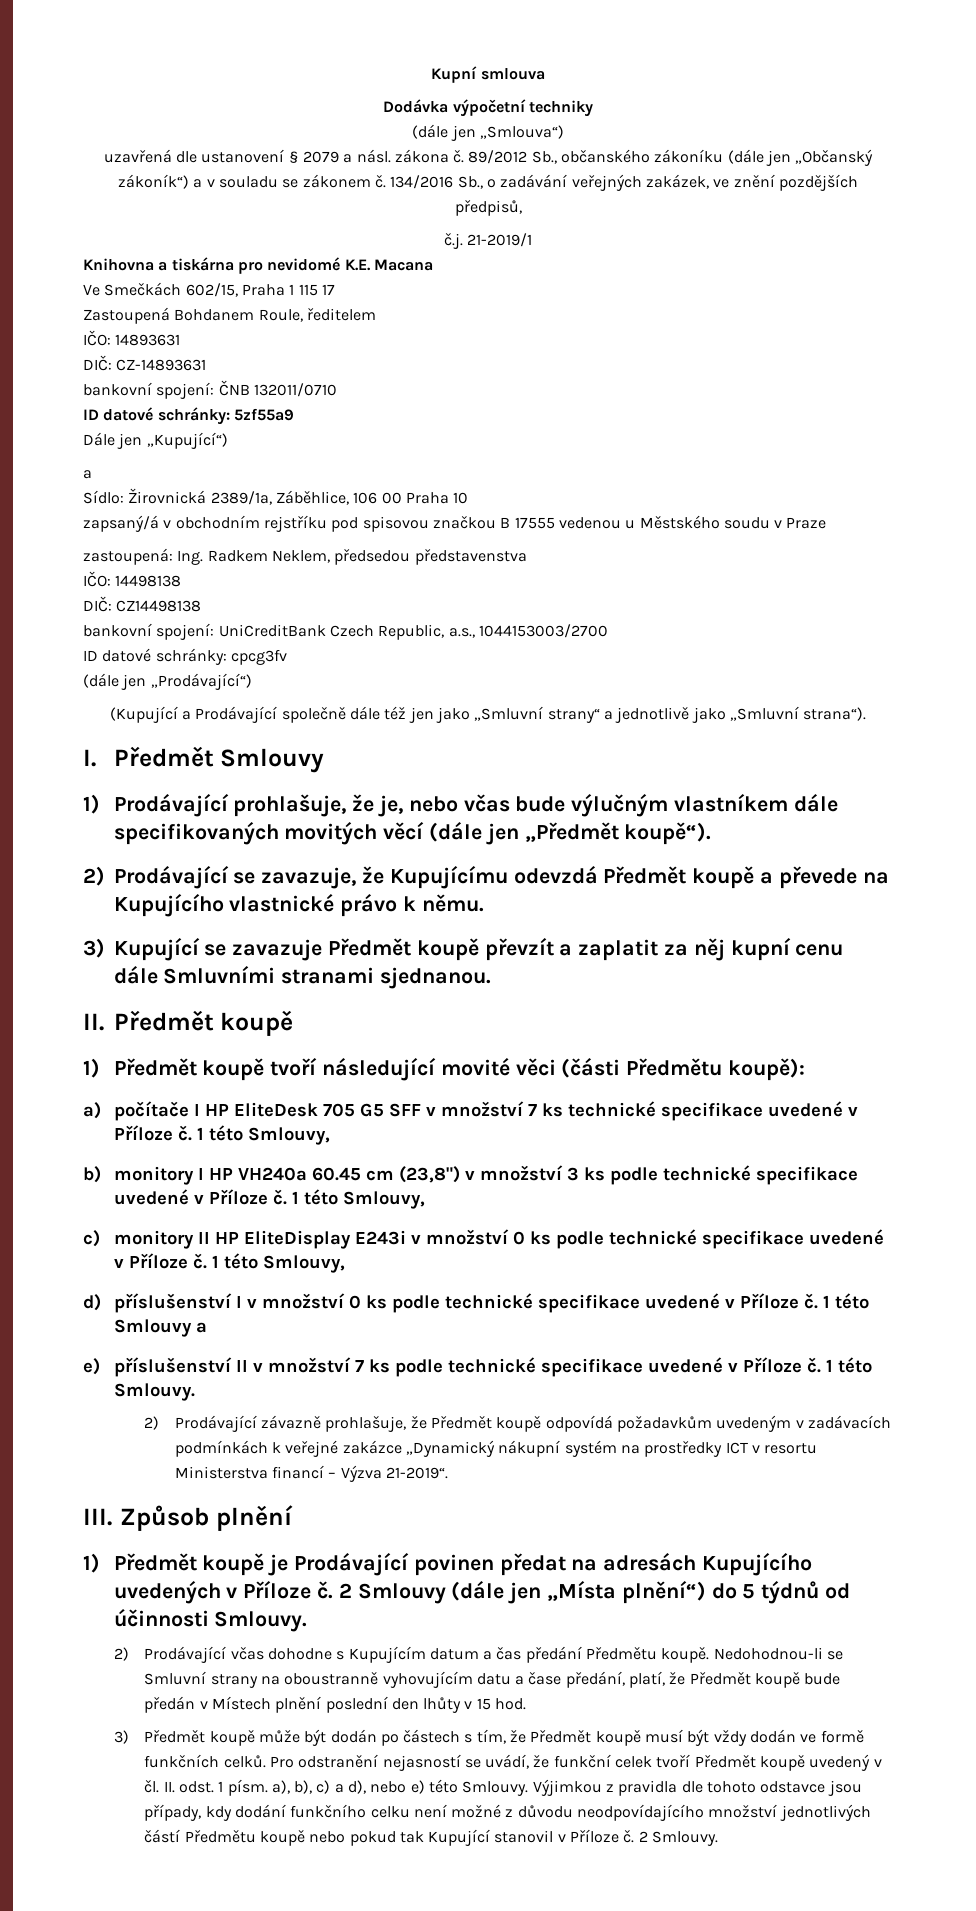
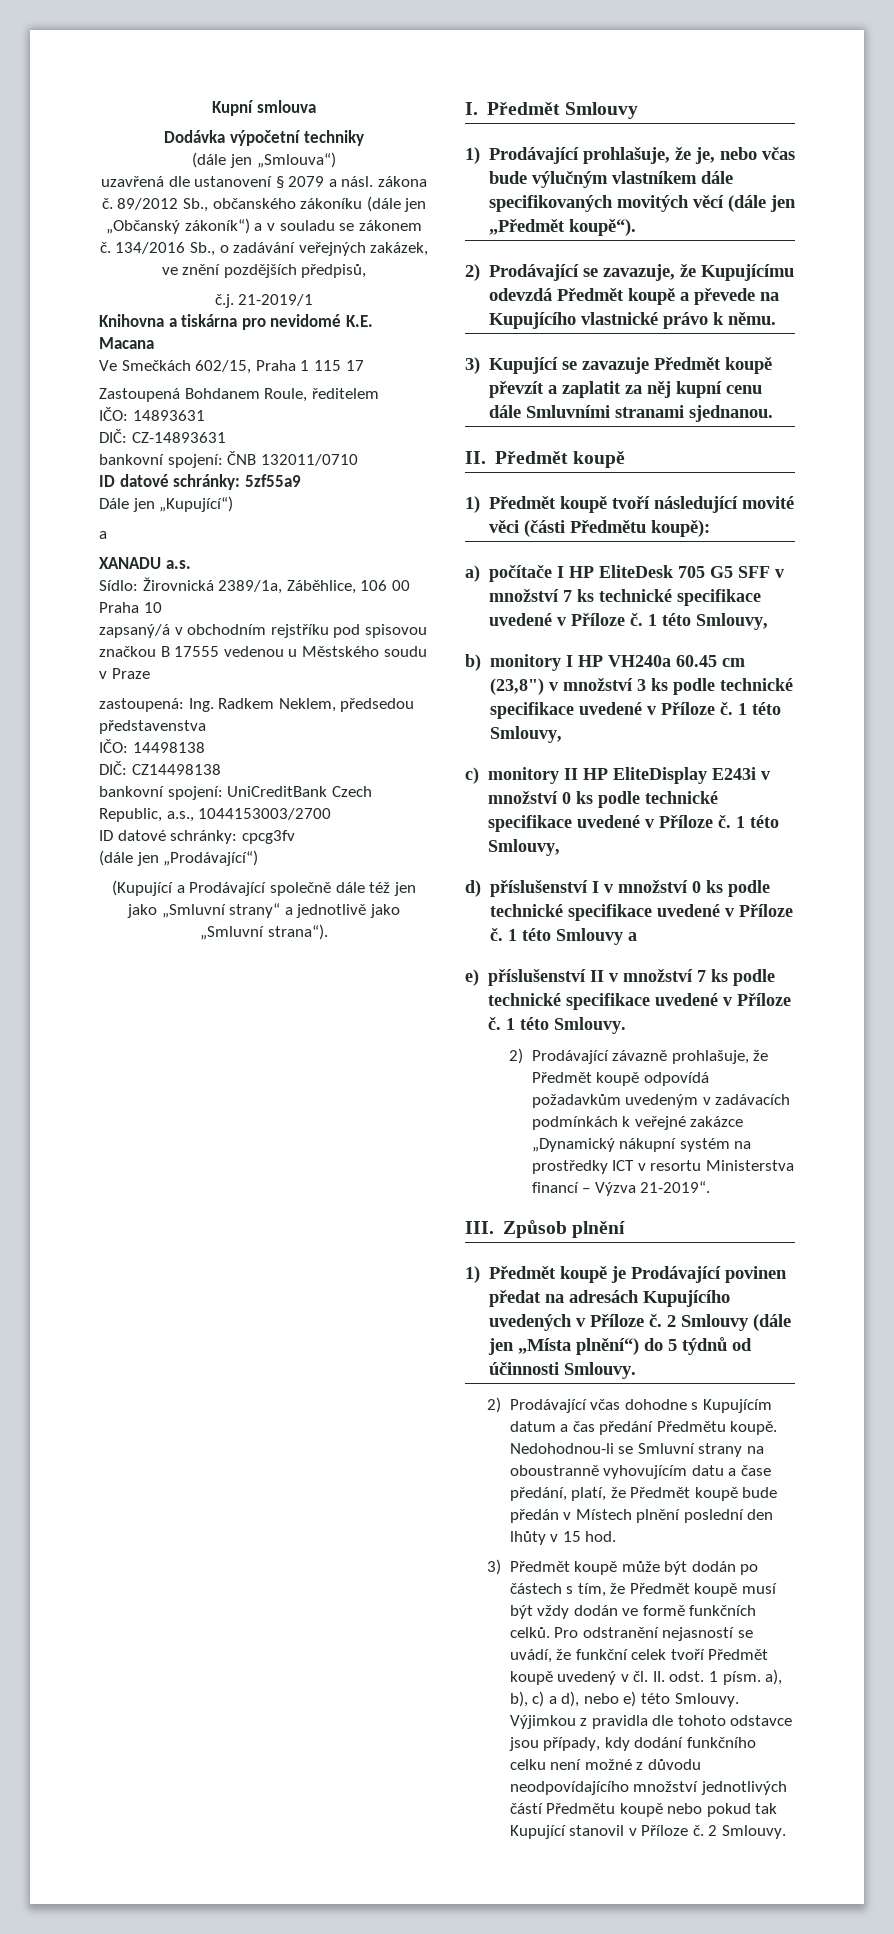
(92, 474) none -> [99,557,191,569] // XANADU a.s.

